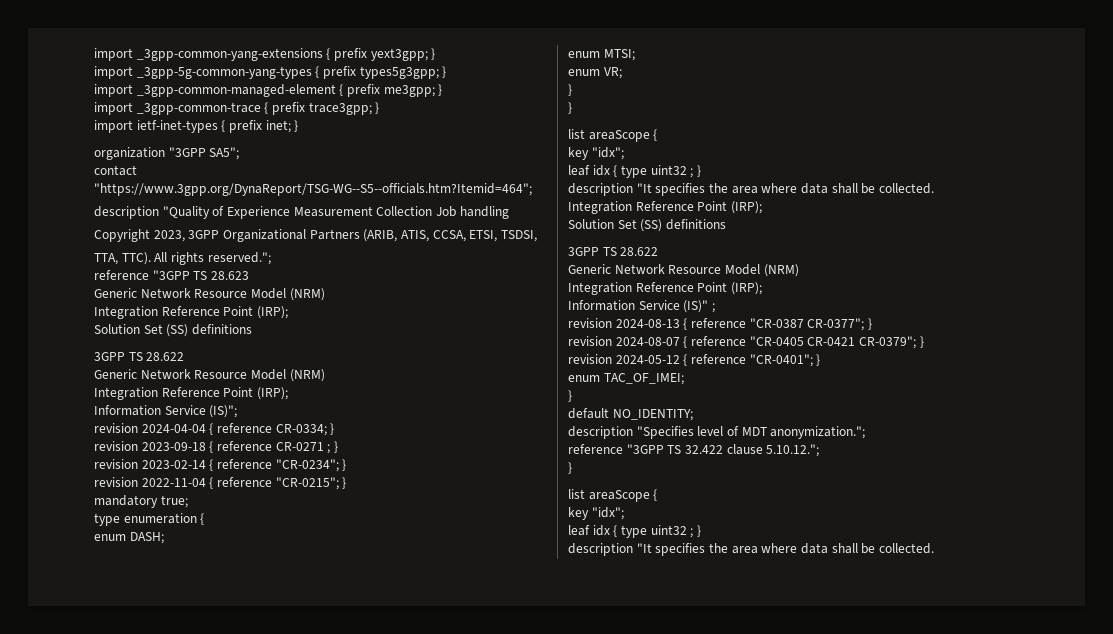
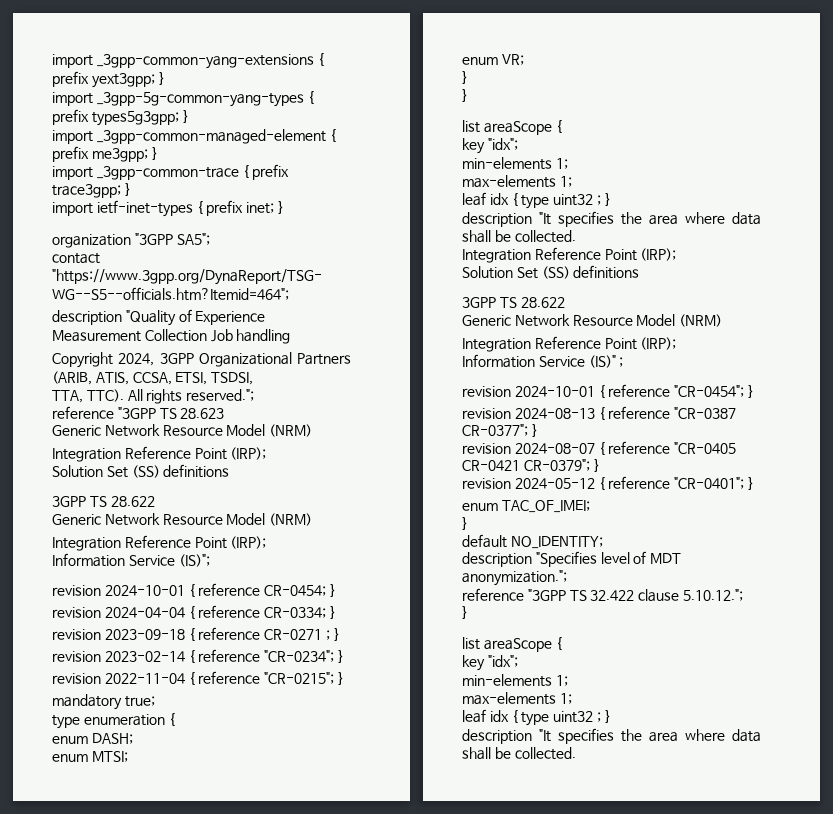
[153,230,185,242] 2023, -> [118,353,155,366] 2024,
(238, 411) none -> [52,583,336,597] // revision 2024-10-01 { reference CR-0454; }
(624, 153) none -> [462,157,568,170] [462,175,572,188] // min-elements 1; // max-elements 1;
(715, 308) none -> [462,384,754,398] // revision 2024-10-01 { reference "CR-0454"; }
(624, 513) none -> [462,674,568,687] [462,692,572,705] // min-elements 1; // max-elements 1;

